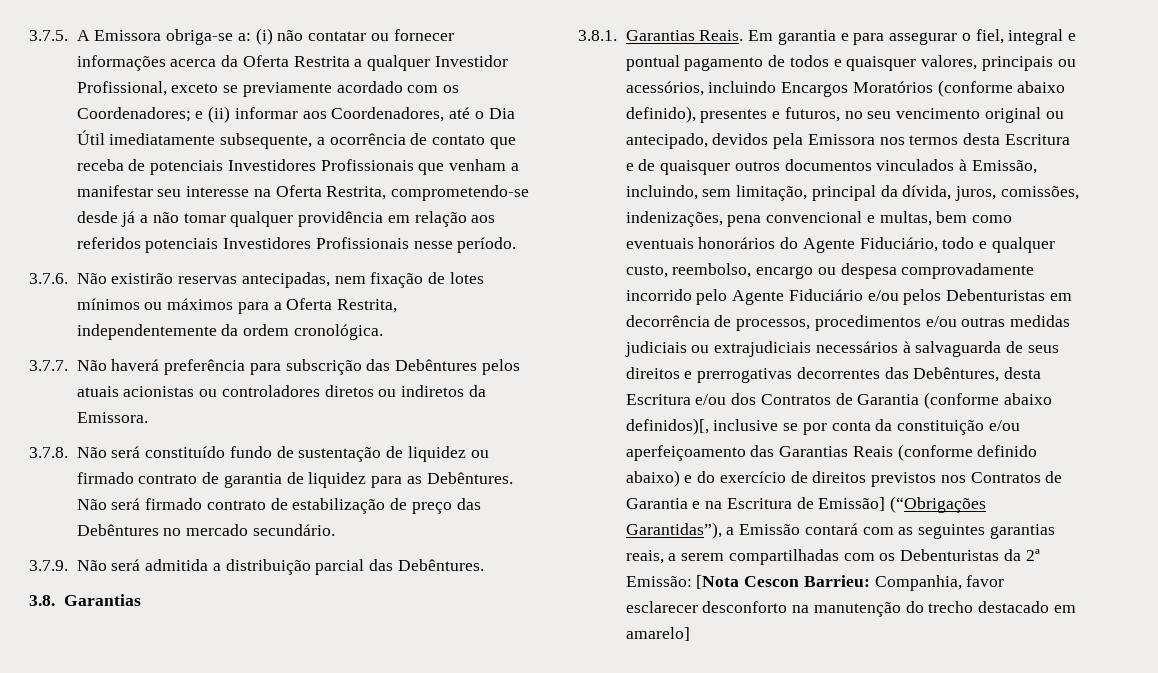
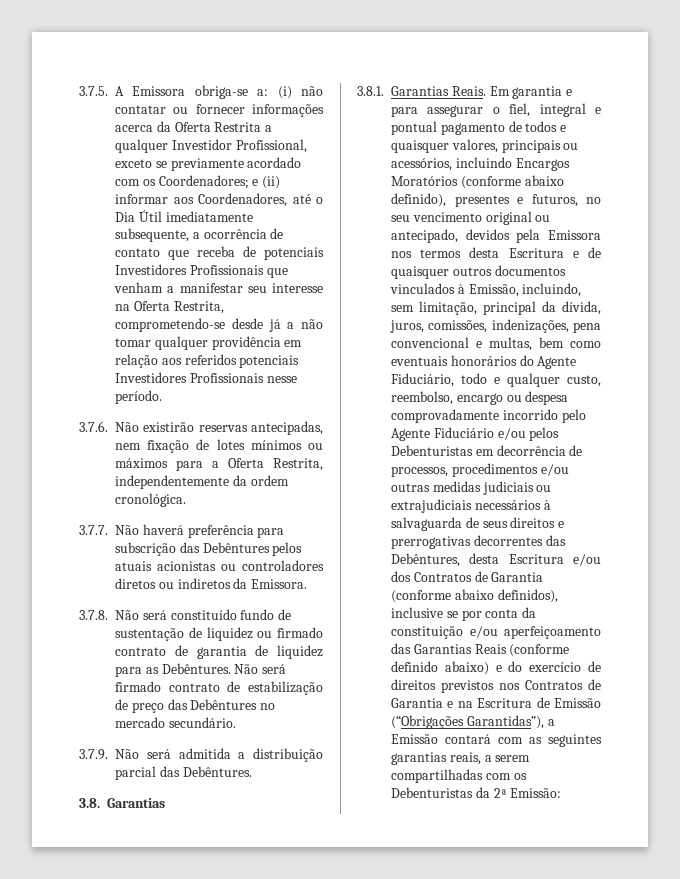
[625,418,709,435] definidos)[, -> [497,589,558,603] definidos),
[818,497,886,511] Emissão] -> [554,698,601,708] Emissão
[696,575,1005,591] [625,601,1076,617] [625,627,690,641] [Nota Cescon Barrieu: Companhia, favor esclarecer desconforto na manutenção do trecho destacado em amarelo] -> (562, 793) none

